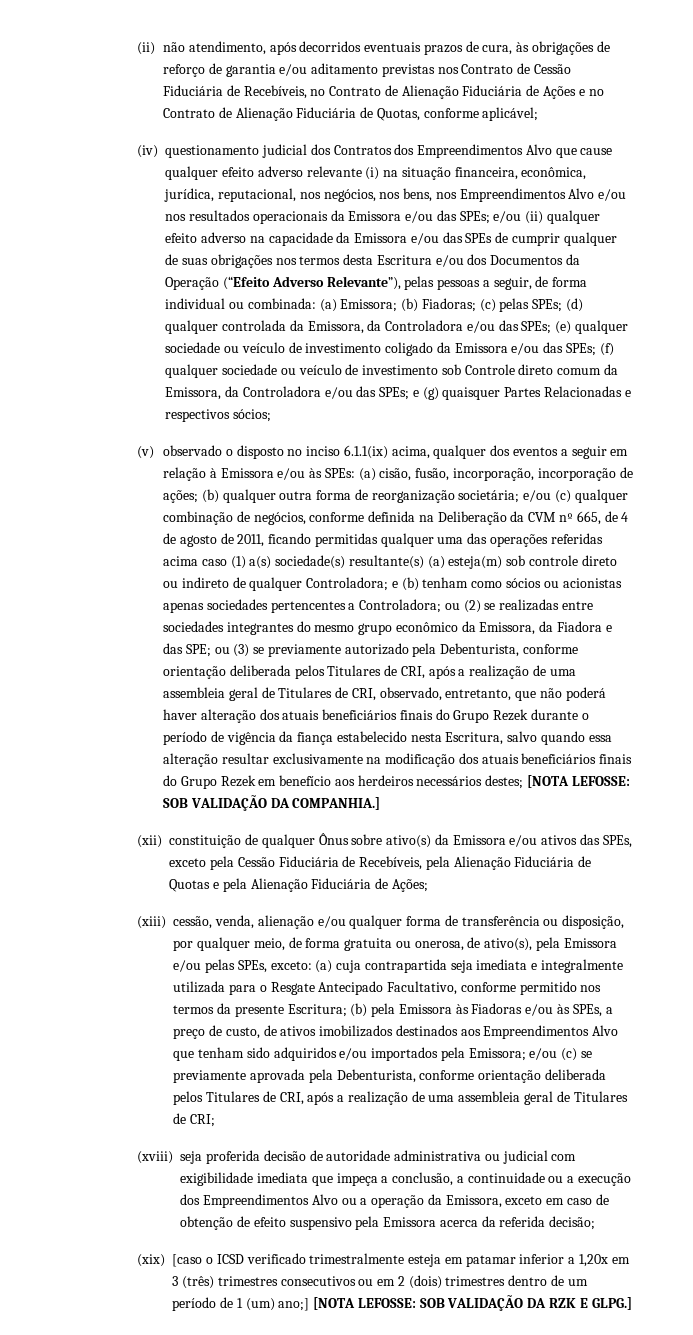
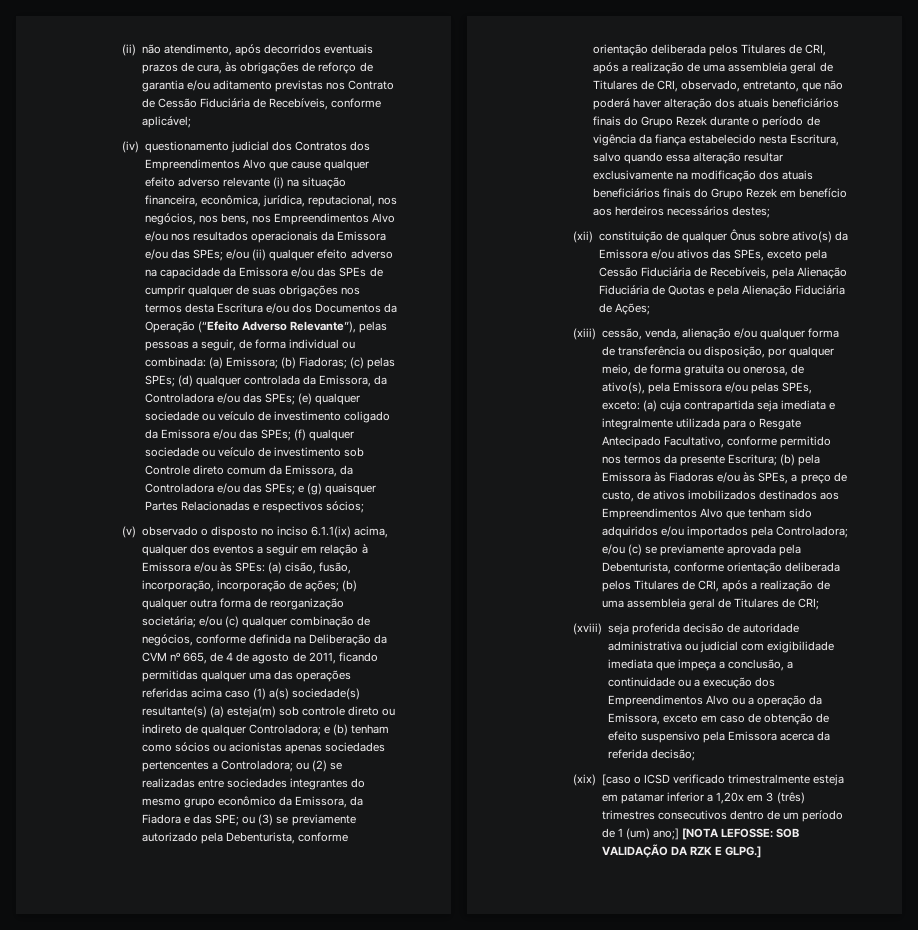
[310,85,604,99] [162,107,420,121] no Contrato de Alienação Fiduciária de Ações e no Contrato de Alienação Fiduciária de Quotas, -> (329, 104) none
[526,775,630,788] [162,795,381,811] [NOTA LEFOSSE: SOB VALIDAÇÃO DA COMPANHIA.] -> (771, 212) none
[468,1048,526,1061] Emissora; -> [776,526,849,538] Controladora;
[358,1275,506,1289] ou em 2 (dois) trimestres -> (727, 815) none

